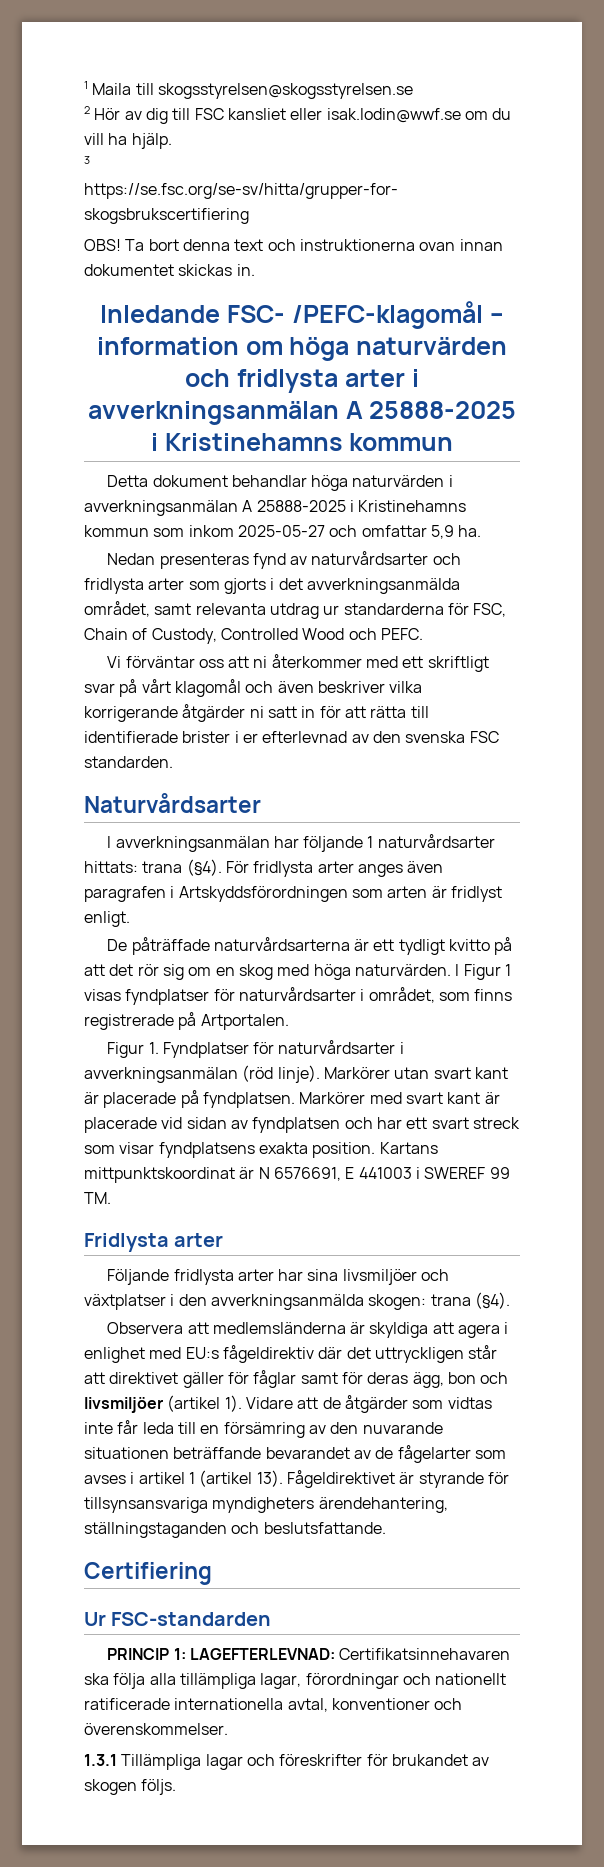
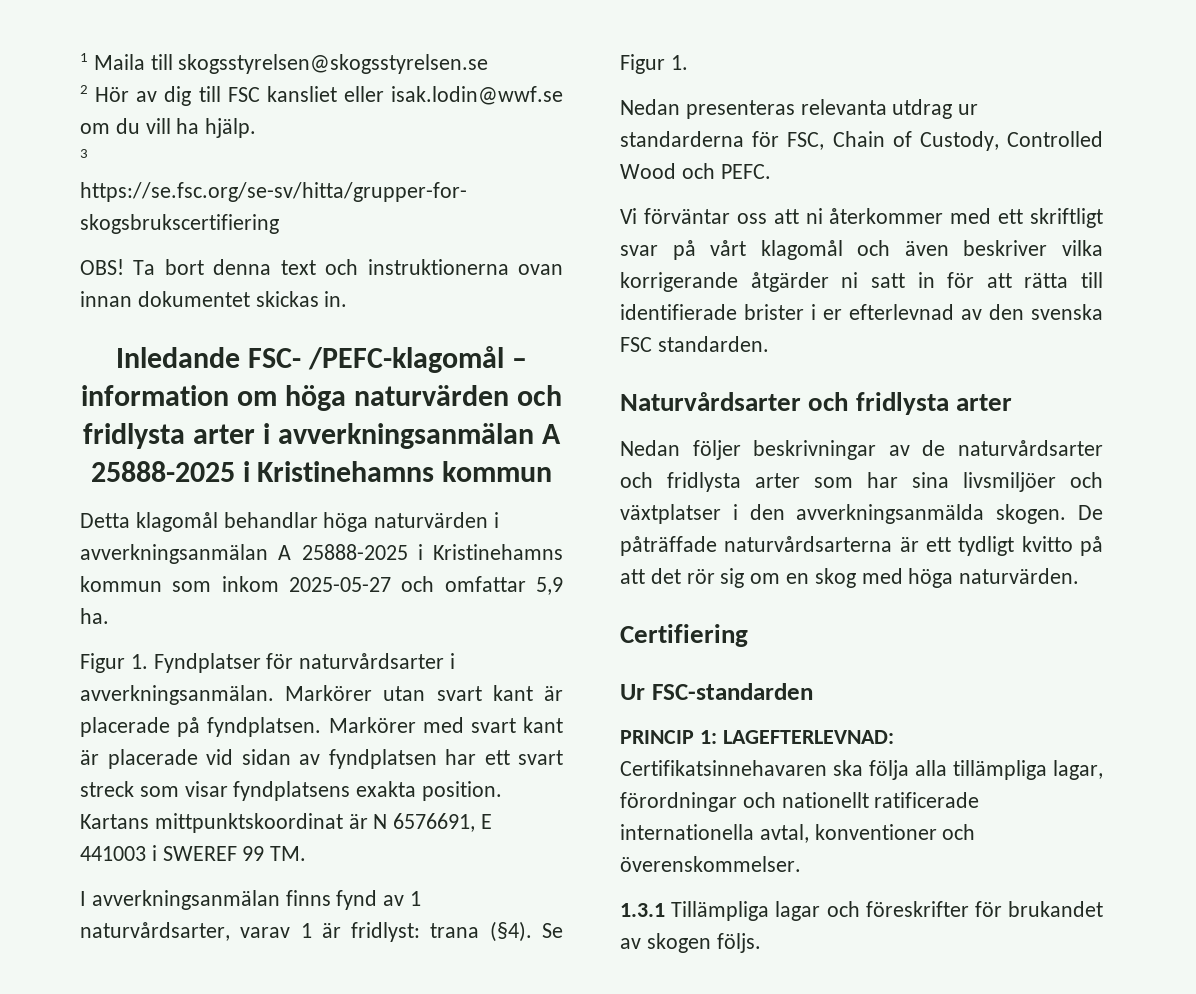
[152,475,228,487] dokument -> [135,512,218,532] klagomål
[107,551,461,569] [84,578,460,594] [84,601,192,617] Nedan presenteras fynd av naturvårdsarter och fridlysta arter som gjorts i det avverkningsanmälda området, samt -> [80,653,456,673] [80,685,563,705] [80,717,563,737] [80,749,563,769] [80,781,503,801] [80,813,493,833] [80,845,307,861] [80,890,422,910] [80,921,563,942] [620,54,688,74] [620,99,795,119] Figur 1. Fyndplatser för naturvårdsarter i avverkningsanmälan. Markörer utan svart kant är placerade på fyndplatsen. Markörer med svart kant är placerade vid sidan av fyndplatsen har ett svart streck som visar fyndplatsens exakta position. Kartans mittpunktskoordinat är N 6576691, E 441003 i SWEREF 99 TM. // I avverkningsanmälan finns fynd av 1 naturvårdsarter, varav 1 är fridlyst: trana (§4). Se Figur 1. // Nedan presenteras
[107,834,495,852] [84,859,444,877] [84,886,502,902] [84,911,130,927] // I avverkningsanmälan har följande 1 naturvårdsarter hittats: trana (§4). För fridlysta arter anges även paragrafen i Artskyddsförordningen som arten är fridlyst enligt. // -> [808,392,1012,415] [620,440,1103,460] [620,472,1103,492] [620,504,1067,524] och fridlysta arter // Nedan följer beskrivningar av de naturvårdsarter och fridlysta arter som har sina livsmiljöer och växtplatser i den avverkningsanmälda skogen.
[455,964,511,980] [84,987,513,1005] [84,1012,289,1030] [107,1040,404,1058] [84,1065,508,1083] [84,1090,500,1108] [84,1117,520,1133] [84,1142,438,1158] [84,1167,510,1183] [84,1192,111,1204] [84,1233,224,1252] [107,1269,450,1285] [84,1292,510,1310] [107,1322,509,1338] [84,1345,498,1363] [84,1370,509,1388] [84,1395,492,1413] [84,1420,443,1438] [84,1445,506,1463] [84,1470,509,1488] [84,1497,448,1513] [84,1522,386,1538] I Figur 1 visas fyndplatser för naturvårdsarter i området, som finns registrerade på Artportalen. // Figur 1. Fyndplatser för naturvårdsarter i avverkningsanmälan (röd linje). Markörer utan svart kant är placerade på fyndplatsen. Markörer med svart kant är placerade vid sidan av fyndplatsen och har ett svart streck som visar fyndplatsens exakta position. Kartans mittpunktskoordinat är N 6576691, E 441003 i SWEREF 99 TM. // Fridlysta arter // Följande fridlysta arter har sina livsmiljöer och växtplatser i den avverkningsanmälda skogen: trana (§4). // Observera att medlemsländerna är skyldiga att agera i enlighet med EU:s fågeldirektiv där det uttryckligen står att direktivet gäller för fåglar samt för deras ägg, bon och livsmiljöer (artikel 1). Vidare att de åtgärder som vidtas inte får leda till en försämring av den nuvarande situationen beträffande bevarandet av de fågelarter som avses i artikel 1 (artikel 13). Fågeldirektivet är styrande för tillsynsansvariga myndigheters ärendehantering, ställningstaganden och beslutsfattande. -> (1080, 576) none

